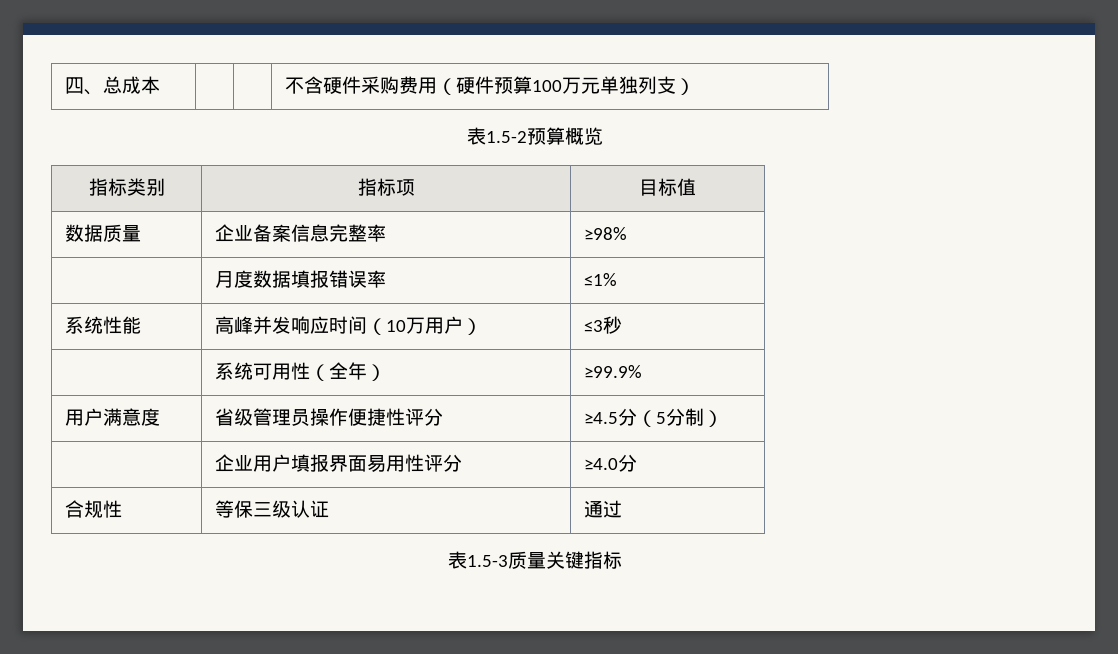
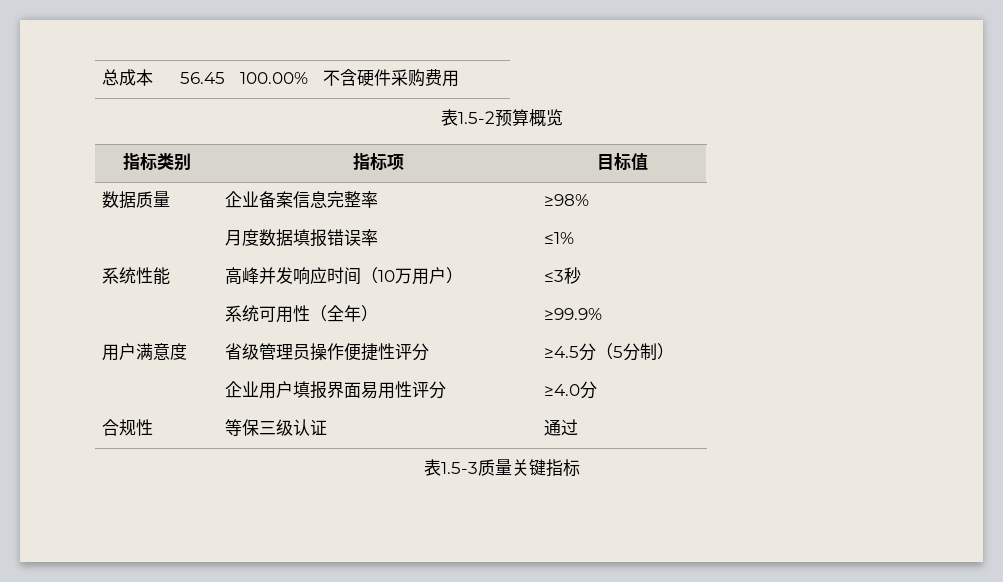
[65,77,104,95] 四、 -> (102, 77) none
(161, 85) | -> [180,72,226,84] [240,72,309,84] 56.45 | 100.00%
[437,76,696,95] （硬件预算100万元单独列支） -> (460, 78) none

